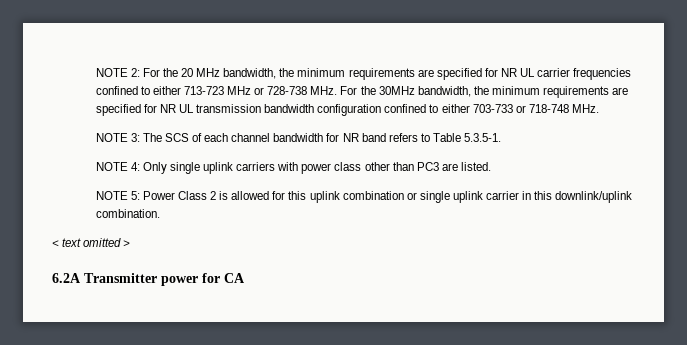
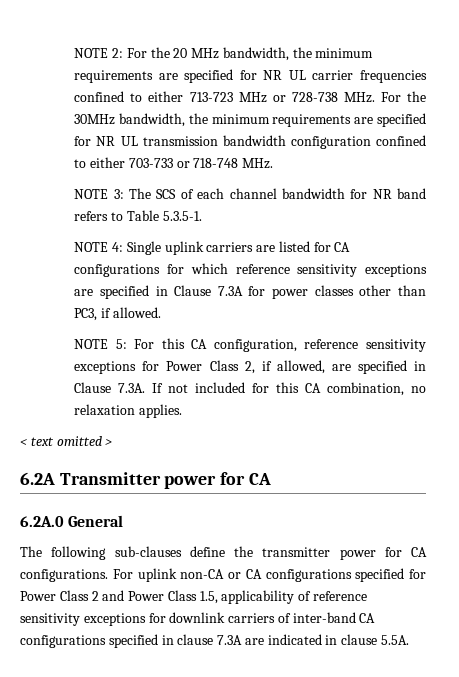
[142,162,491,174] [95,191,633,203] [95,209,160,218] Only single uplink carriers with power class other than PC3 are listed. // NOTE 5: Power Class 2 is allowed for this uplink combination or single uplink carrier in this downlink/uplink combination. -> [126,241,351,255] [74,263,428,277] [74,285,426,299] [74,307,161,321] [74,338,426,352] [74,360,427,374] [74,382,426,396] [74,404,183,418] Single uplink carriers are listed for CA configurations for which reference sensitivity exceptions are specified in Clause 7.3A for power classes other than PC3, if allowed. // NOTE 5: For this CA configuration, reference sensitivity exceptions for Power Class 2, if allowed, are specified in Clause 7.3A. If not included for this CA combination, no relaxation applies.
(245, 278) none -> [20,515,124,527] [20,546,427,560] [20,568,426,582] [20,590,368,604] [20,612,376,626] [20,634,410,648] // 6.2A.0 General // The following sub-clauses define the transmitter power for CA configurations. For uplink non-CA or CA configurations specified for Power Class 2 and Power Class 1.5, applicability of reference sensitivity exceptions for downlink carriers of inter-band CA configurations specified in clause 7.3A are indicated in clause 5.5A.

